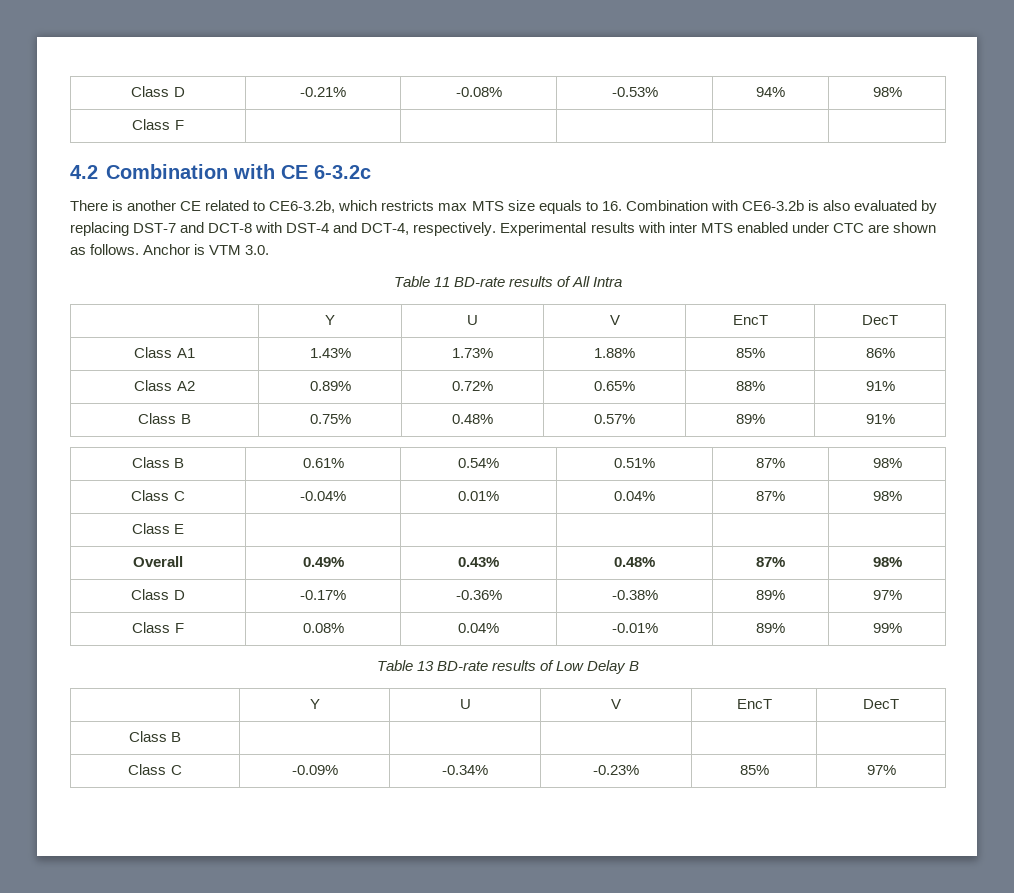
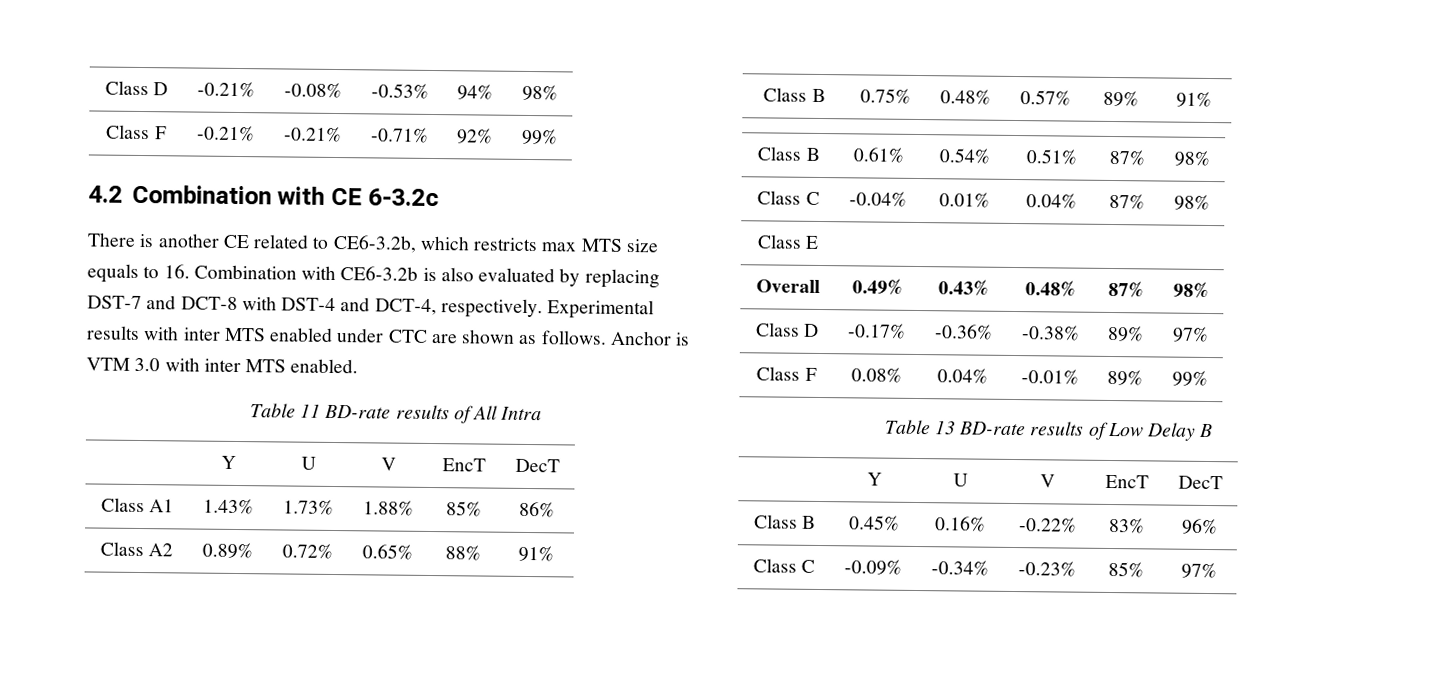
(184, 125) | | | | -> [197,125,255,142] [283,126,342,143] [370,127,429,143] [457,128,493,144] [521,128,558,145] -0.21% | -0.21% | -0.71% | 92% | 99%
[245,245,270,255] 3.0. -> [134,357,359,374] 3.0 with inter MTS enabled.
(182, 737) | | | | -> [848,515,900,531] [935,516,986,532] [1018,517,1077,533] [1109,517,1145,534] [1182,518,1218,535] 0.45% | 0.16% | -0.22% | 83% | 96%

